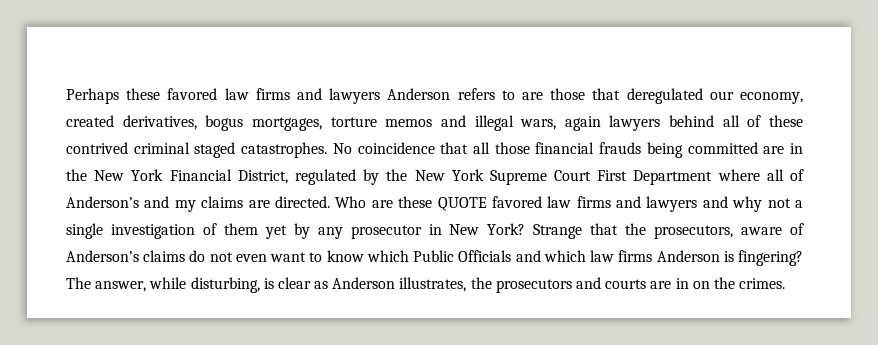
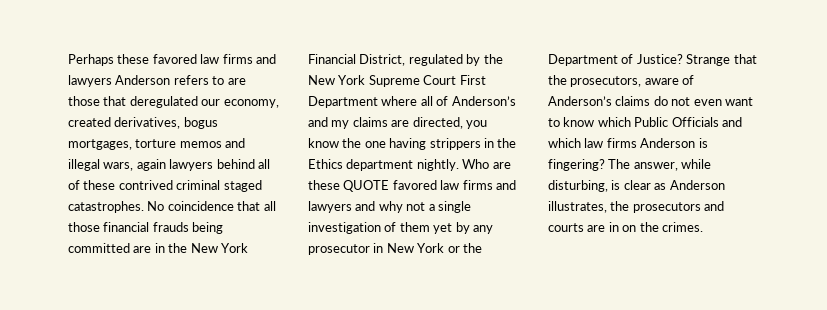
[274,196,330,208] directed. -> [412,117,487,129] [308,138,517,150] [308,159,459,171] directed, you know the one having strippers in the Ethics department nightly.
[487,223,526,235] York? -> [417,243,482,253] [548,54,683,66] York or the Department of Justice?

